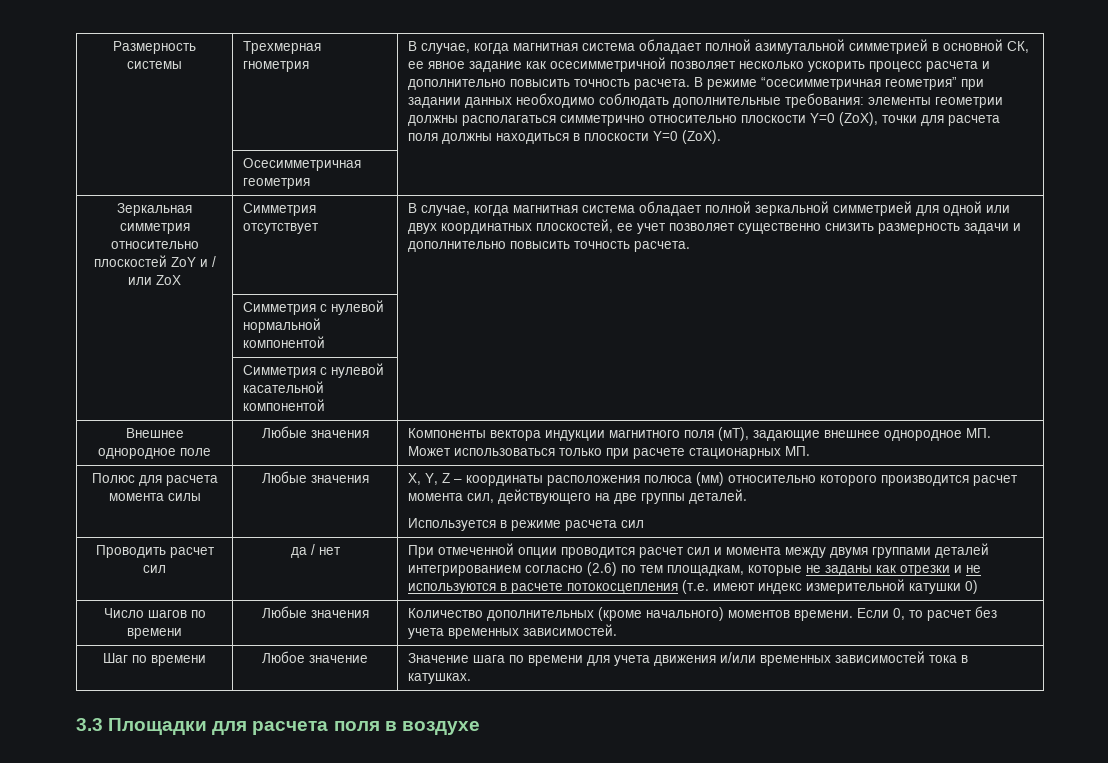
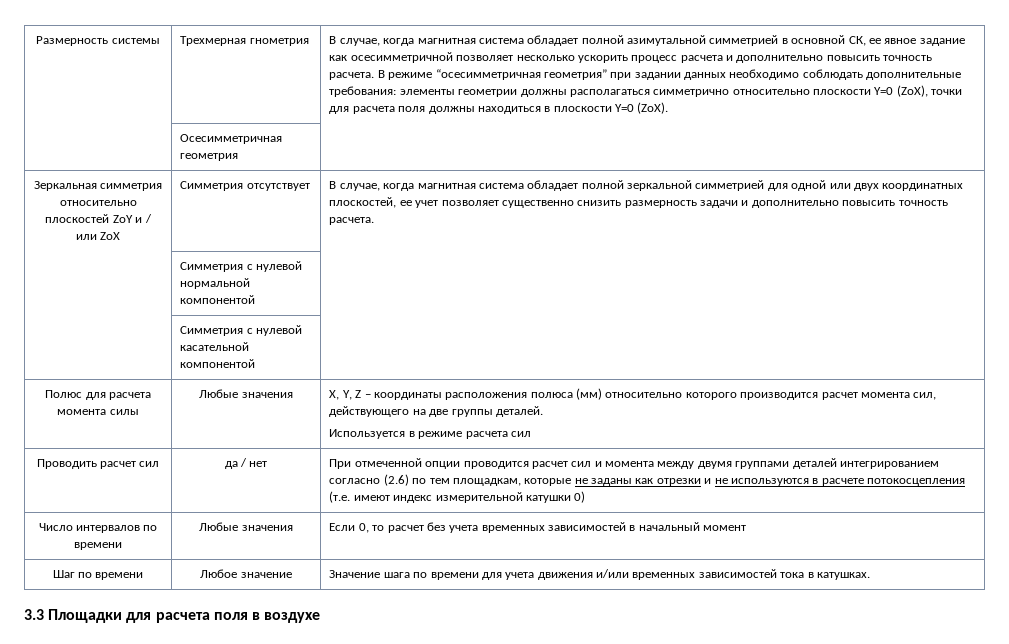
[125,428,184,438] [98,448,211,459] [261,426,369,438] [408,427,992,441] [408,446,811,459] // Внешнее однородное поле | Любые значения | Компоненты вектора индукции магнитного поля (мТ), задающие внешнее однородное МП. Может использоваться только при расчете стационарных МП. -> (256, 363) none
[147,610,187,618] шагов -> [76,525,140,533] интервалов
[408,607,854,621] Количество дополнительных (кроме начального) моментов времени. -> (293, 528) none
[523,624,618,636] зависимостей. -> [548,522,747,531] зависимостей в начальный момент

